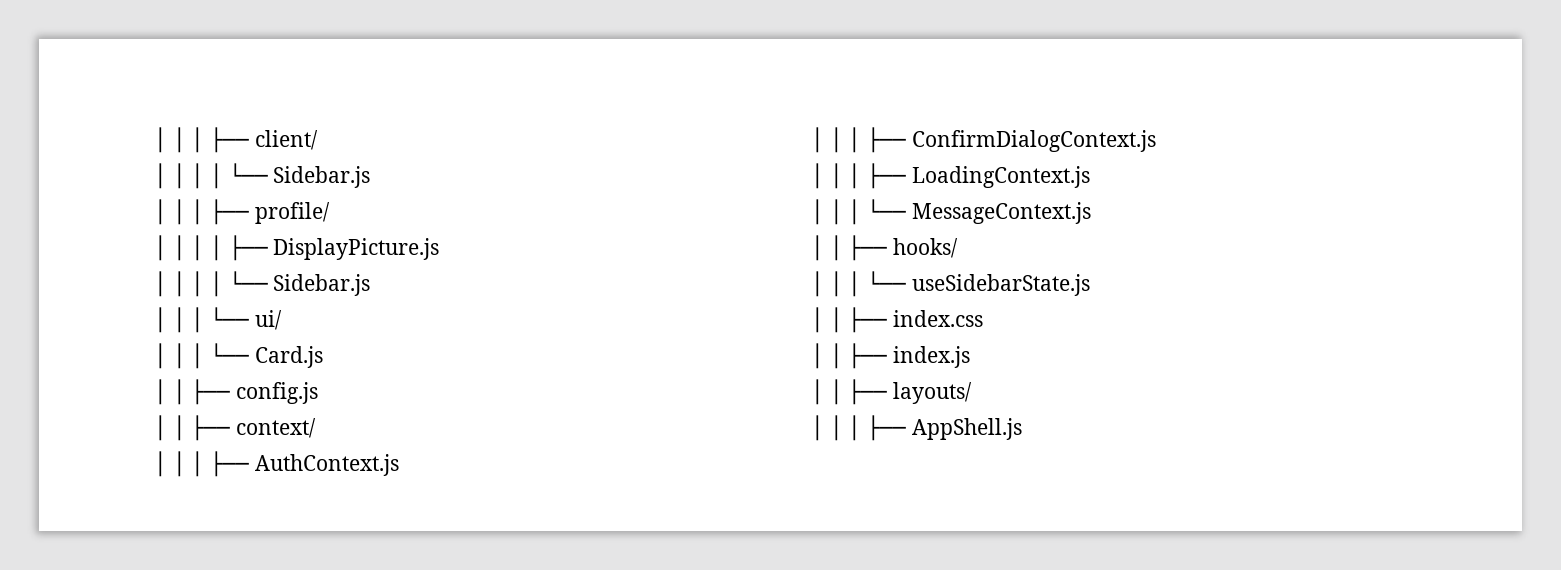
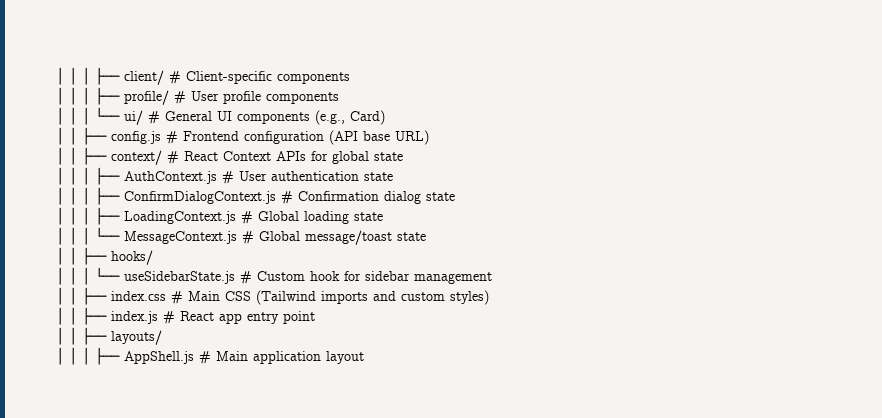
[154,163,371,189] // │ │ │ │ └── Sidebar.js -> [169,71,350,84] # Client-specific components
[154,235,440,261] [154,271,371,297] // │ │ │ │ ├── DisplayPicture.js // │ │ │ │ └── Sidebar.js -> [174,91,339,104] # User profile components
[154,343,323,369] [154,379,319,405] [154,415,317,441] // │ │ │ └── Card.js // │ │ ├── config.js // │ │ ├── context/ -> [148,110,385,125] [56,127,429,145] [56,147,403,165] # General UI components (e.g., Card) // │ │ ├── config.js # Frontend configuration (API base URL) // │ │ ├── context/ # React Context APIs for global state
(399, 465) none -> [222,171,393,184] # User authentication state
(1156, 141) none -> [281,191,455,204] # Confirmation dialog state
(1090, 177) none -> [241,211,383,224] # Global loading state
(1091, 213) none -> [242,230,426,245] # Global message/toast state
[811,307,984,333] // │ │ ├── index.css -> [240,271,492,284] [56,287,489,305] # Custom hook for sidebar management // │ │ ├── index.css # Main CSS (Tailwind imports and custom styles)
(971, 357) none -> [163,311,315,324] # React app entry point
(1022, 429) none -> [199,351,364,364] # Main application layout

